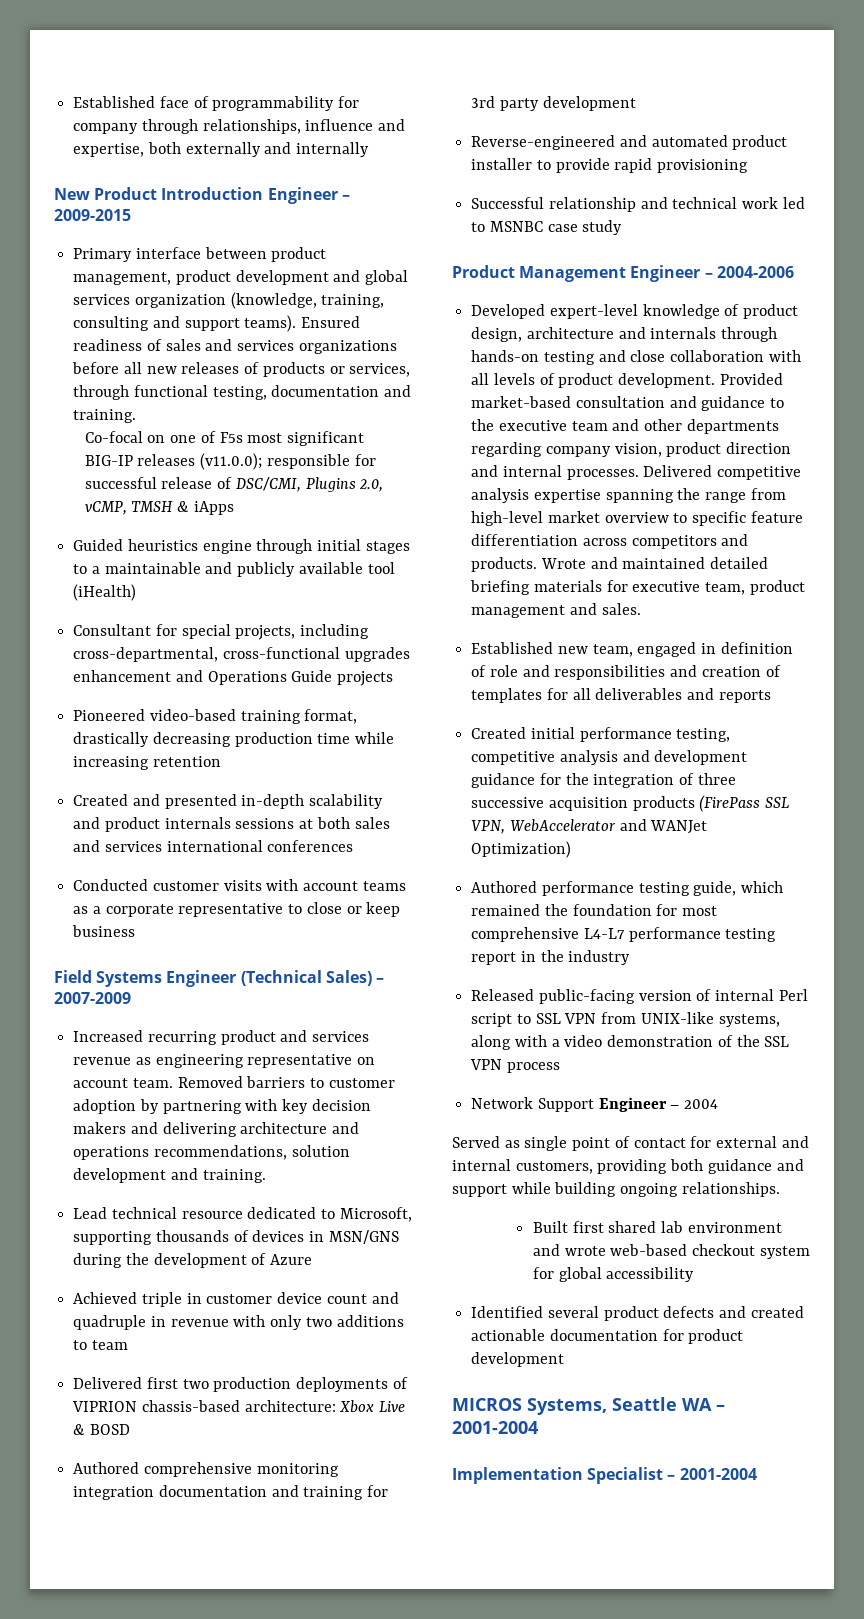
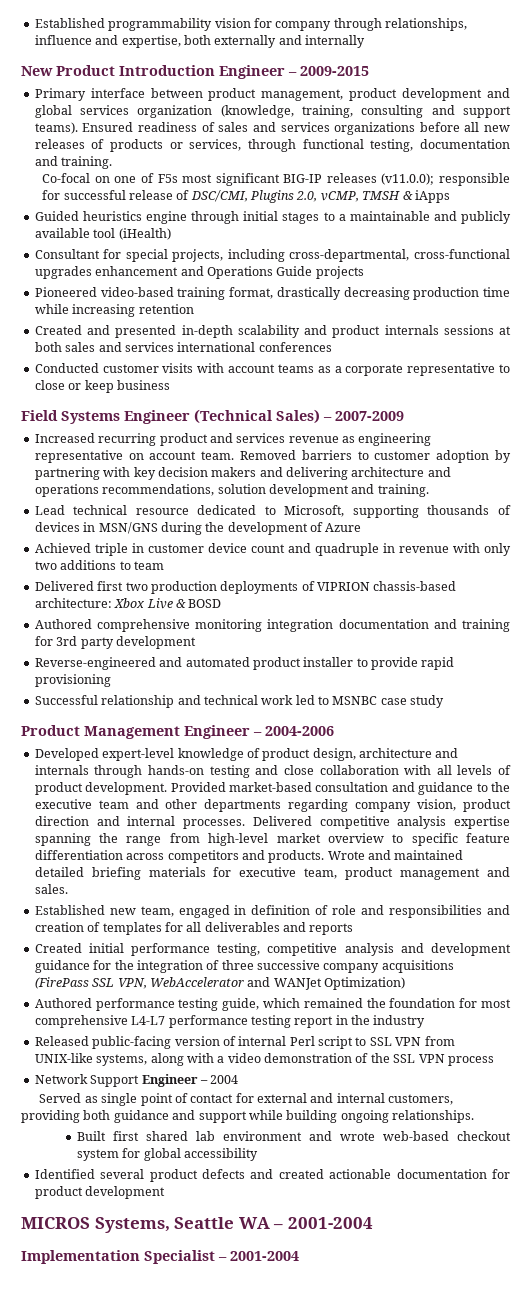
[73,96,335,111] Established face of programmability -> [34,18,251,31] Established programmability vision
[548,796,695,811] acquisition products -> [323,960,454,973] company acquisitions

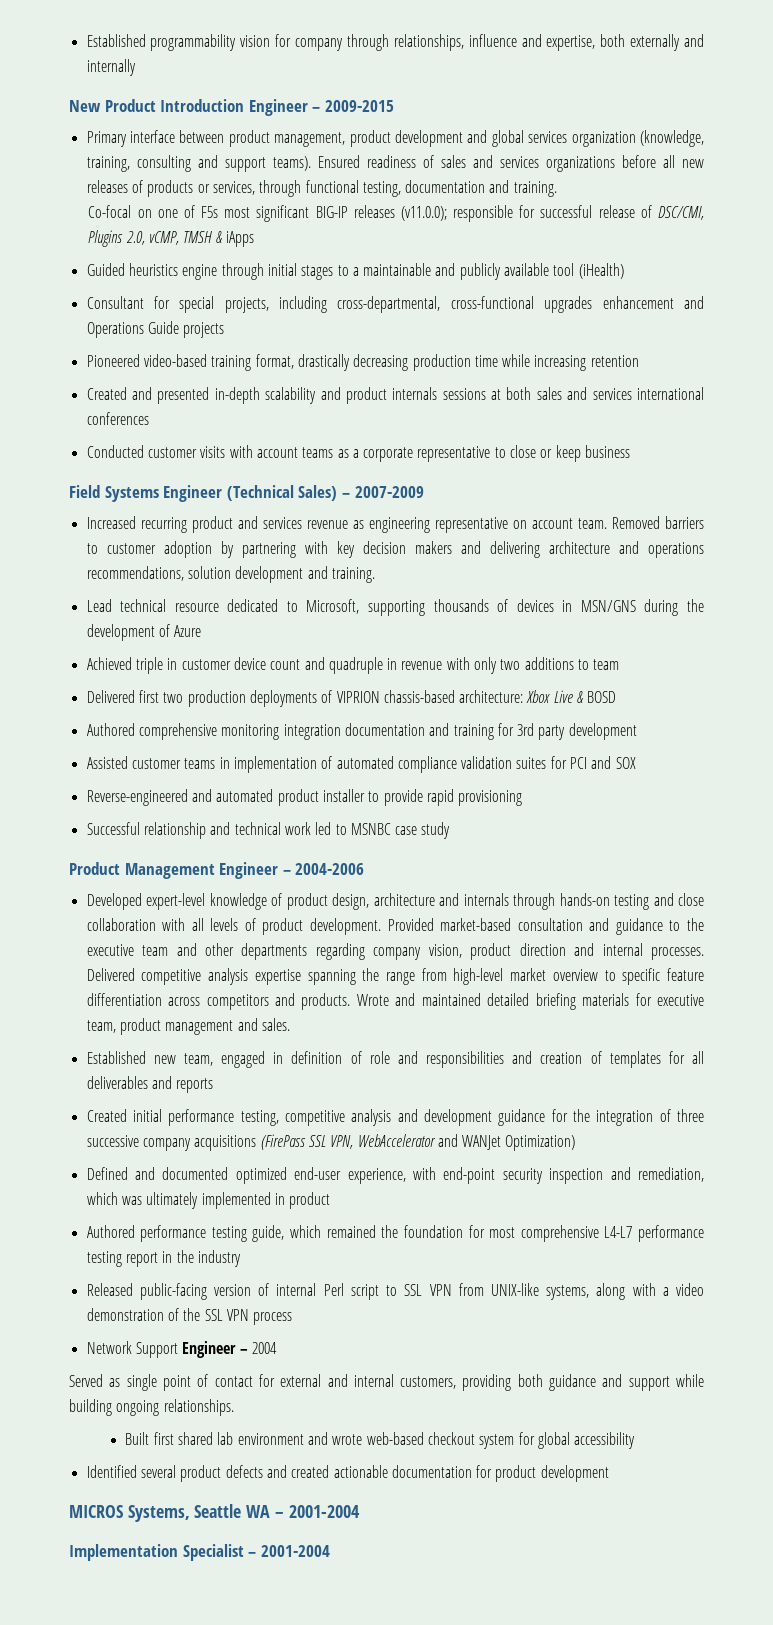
(196, 642) none -> [86,756,636,773] // Assisted customer teams in implementation of automated compliance validation suites for PCI and SOX
(405, 983) none -> [86,1167,704,1184] [86,1192,331,1209] // Defined and documented optimized end-user experience, with end-point security inspection and remediation, which was ultimately implemented in product

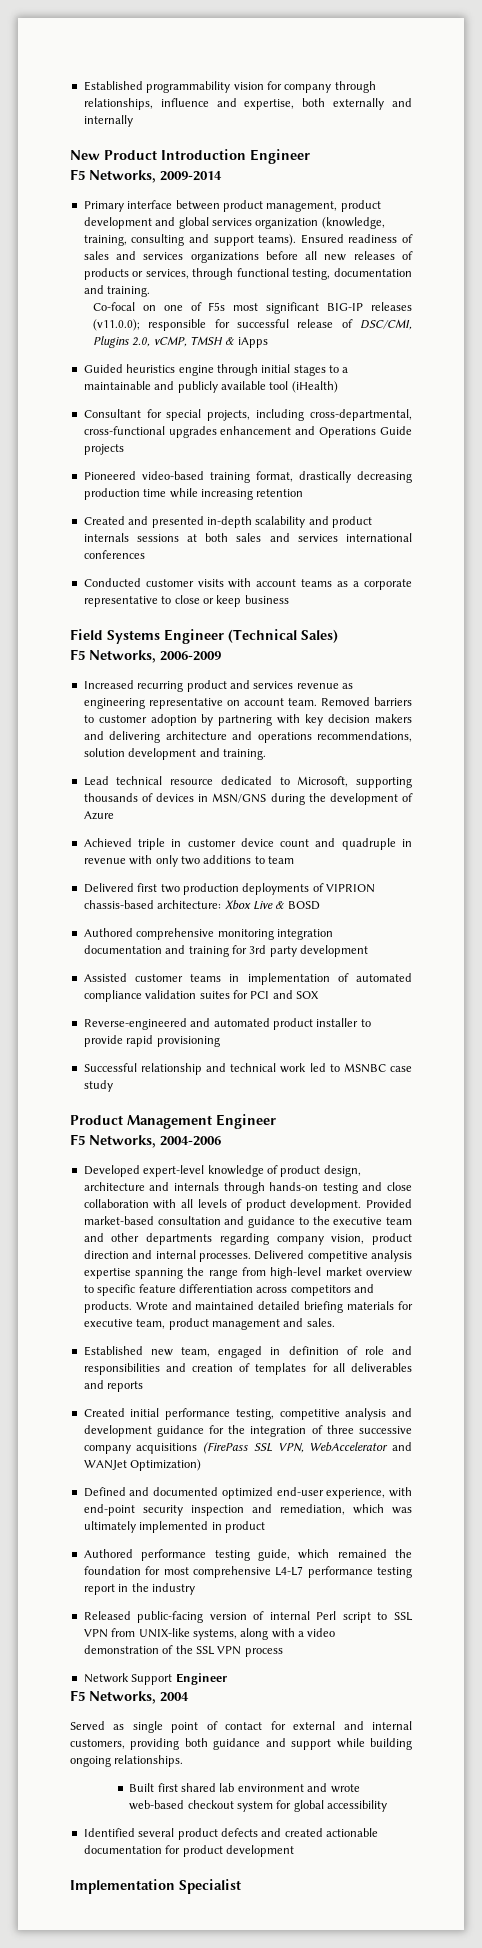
[312,100,394,112] – 2009-2015 -> [70,169,222,183] // F5 Networks, 2009-2014
[341,486,424,498] – 2007-2009 -> [70,649,221,663] // F5 Networks, 2006-2009
[282,870,291,875] – -> [70,1134,156,1148] // F5 Networks,
[239,1349,248,1354] – -> [70,1690,156,1704] // F5 Networks,
[69,1504,360,1522] // MICROS Systems, Seattle WA – 2001-2004 -> (294, 1851) none
[248,1545,330,1557] – 2001-2004 -> (241, 1886) none

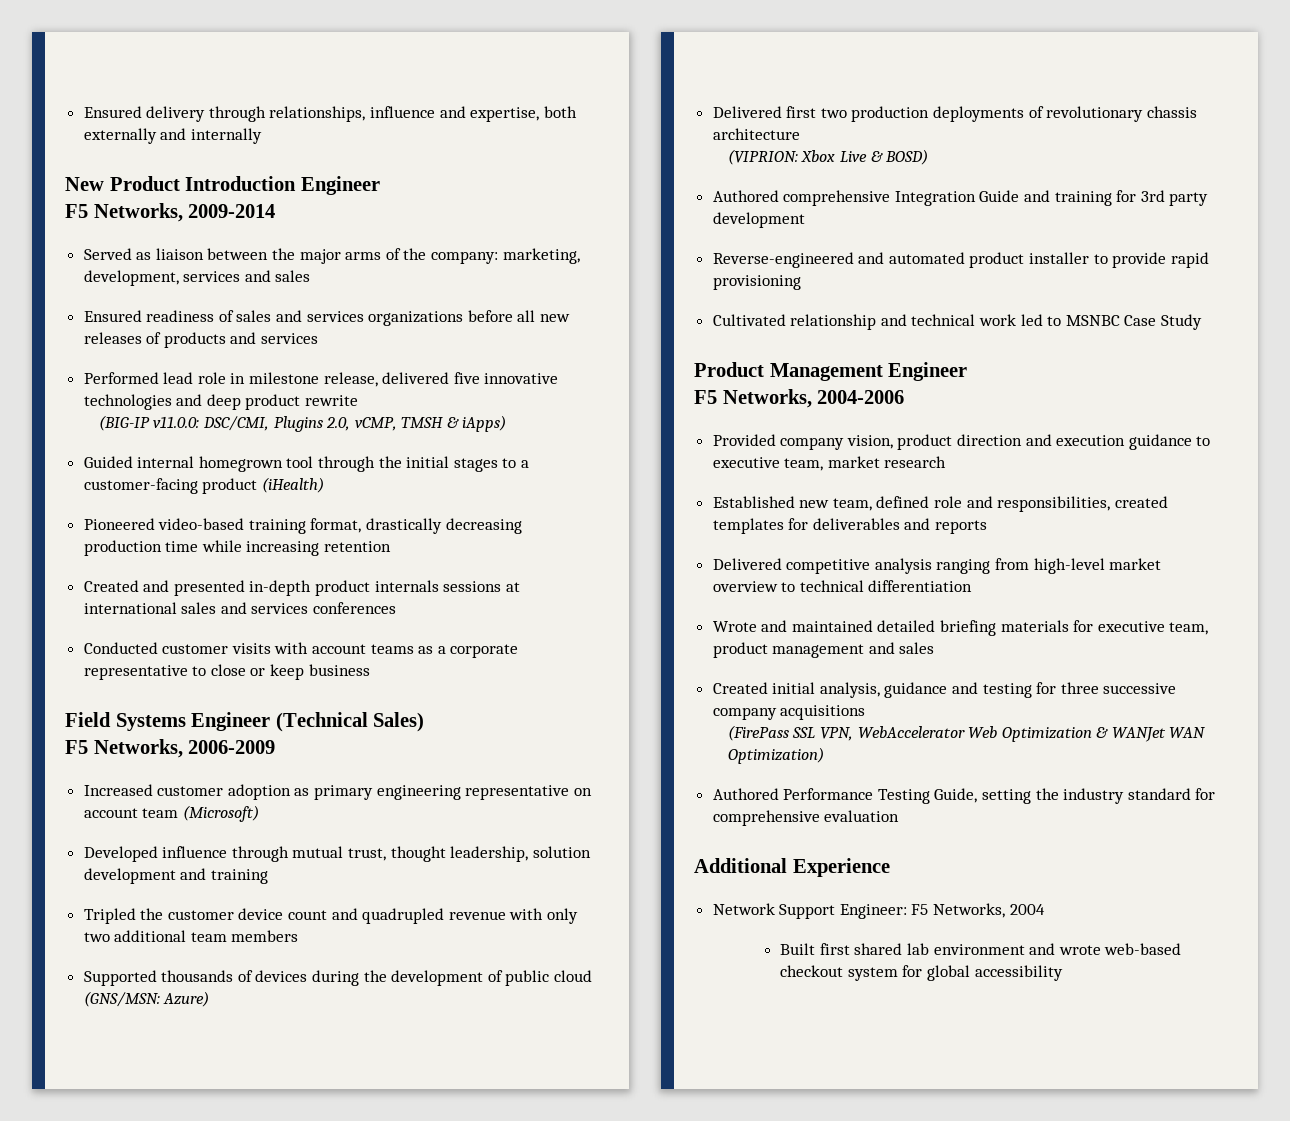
[83,81,332,93] Established programmability vision for company -> [83,106,206,122] Ensured delivery
[83,200,381,212] [83,217,385,229] [83,234,297,246] Primary interface between product management, product development and global services organization (knowledge, training, consulting and support teams). -> [83,248,580,264] [83,270,311,286] Served as liaison between the major arms of the company: marketing, development, services and sales //
[132,268,412,280] [83,285,151,297] [92,302,412,314] [92,319,353,331] or services, through functional testing, documentation and training. // Co-focal on one of F5s most significant BIG-IP releases (v11.0.0); responsible for successful release of -> [230,332,319,344] [83,372,559,387] [83,394,359,410] [98,415,200,431] and services // Performed lead role in milestone release, delivered five innovative technologies and deep product rewrite // (BIG-IP v11.0.0:
[237,337,268,348] iApps -> [462,415,507,432] iApps)
[126,364,349,376] [83,381,338,393] [83,409,412,421] [83,426,412,438] [83,444,124,455] heuristics engine through initial stages to a maintainable and publicly available tool (iHealth) // Consultant for special projects, including cross-departmental, cross-functional upgrades enhancement and Operations Guide projects -> [137,456,530,472] [83,477,324,494] internal homegrown tool through the initial stages to a customer-facing product (iHealth)
[255,516,329,528] scalability and -> (312, 588) none
[205,533,412,542] both sales and services international -> [83,602,309,614] international sales and services
[137,680,353,692] [83,697,412,709] [83,714,412,726] [83,731,412,743] [83,748,266,760] [83,776,413,788] recurring product and services revenue as engineering representative on account team. Removed barriers to customer adoption by partnering with key decision makers and delivering architecture and operations recommendations, solution development and training. // Lead technical resource dedicated to Microsoft, supporting -> [157,784,592,800] [83,805,259,822] [83,846,591,862] [83,868,268,884] [83,908,579,924] [83,930,299,942] [83,970,157,986] customer adoption as primary engineering representative on account team (Microsoft) // Developed influence through mutual trust, thought leadership, solution development and training // Tripled the customer device count and quadrupled revenue with only two additional team members // Supported
[198,793,267,803] in MSN/GNS -> (308, 976) none
[83,811,114,820] [83,838,412,850] [83,855,294,867] Azure // Achieved triple in customer device count and quadruple in revenue with only two additions to team -> [505,970,593,986] [83,991,210,1007] public cloud (GNS/MSN: Azure)
[326,884,375,893] [83,900,222,909] VIPRION chassis-based architecture: -> [1046,106,1197,122] [712,128,800,140] [727,149,798,165] revolutionary chassis architecture // (VIPRION:
[287,901,320,910] BOSD -> [885,149,929,165] BOSD)
[217,929,333,940] [83,945,162,954] monitoring integration documentation -> [894,190,1020,206] Integration Guide
[83,973,412,985] [83,990,319,1002] // Assisted customer teams in implementation of automated compliance validation suites for PCI and SOX -> (805, 220) none
[83,1063,137,1072] Successful -> [712,314,786,326] Cultivated
[390,1066,412,1072] [83,1080,113,1092] case study -> [1124,314,1203,330] Case Study
[83,1165,361,1177] [83,1182,412,1194] [83,1199,412,1211] [83,1216,412,1228] [83,1233,269,1245] Developed expert-level knowledge of product design, architecture and internals through hands-on testing and close collaboration with all levels of product development. Provided market-based consultation and guidance to the executive team and other departments regarding -> [712,434,776,446] Provided
[155,1250,412,1262] [83,1267,238,1279] internal processes. Delivered competitive analysis expertise spanning the range -> [1056,434,1211,450] [712,456,947,471] [712,496,1168,512] [712,518,988,534] [712,558,991,574] execution guidance to executive team, market research // Established new team, defined role and responsibilities, created templates for deliverables and reports // Delivered competitive analysis ranging
[97,1284,176,1296] specific feature -> [799,580,864,592] technical
[256,1284,374,1296] [83,1301,132,1313] across competitors and products. -> (973, 586) //
[306,1318,335,1327] [83,1346,412,1358] [83,1363,412,1375] [83,1380,144,1392] [83,1408,412,1420] [83,1425,323,1437] sales. // Established new team, engaged in definition of role and responsibilities and creation of templates for all deliverables and reports // Created initial performance testing, competitive analysis and development guidance for the integration of -> [899,642,935,654] [712,682,1057,698] sales // Created initial analysis, guidance and testing for
(198, 1448) none -> (866, 712) //
[392,1442,412,1451] [83,1459,202,1471] [83,1487,412,1499] [83,1504,412,1516] [83,1521,265,1533] [83,1549,412,1561] [83,1566,412,1578] [83,1583,195,1595] [83,1611,413,1623] [83,1628,336,1640] [83,1645,283,1657] and WANJet Optimization) // Defined and documented optimized end-user experience, with end-point security inspection and remediation, which was ultimately implemented in product // Authored performance testing guide, which remained the foundation for most comprehensive L4-L7 performance testing report in the industry // Released public-facing version of internal Perl script to SSL VPN from UNIX-like systems, along with a video demonstration of the SSL VPN process -> [968,726,1206,742] [727,747,824,764] [712,788,1216,804] [712,810,900,826] [694,858,890,877] Web Optimization & WANJet WAN Optimization) // Authored Performance Testing Guide, setting the industry standard for comprehensive evaluation // Additional Experience
[175,1673,227,1685] Engineer // -> [839,904,907,919] Engineer:
[70,1721,413,1733] [70,1738,412,1750] [70,1755,184,1767] // Served as single point of contact for external and internal customers, providing both guidance and support while building ongoing relationships. -> (1045, 909) none
[83,1828,378,1840] [83,1845,294,1857] [70,1879,241,1894] // Identified several product defects and created actionable documentation for product development // Implementation Specialist -> (1063, 973) none

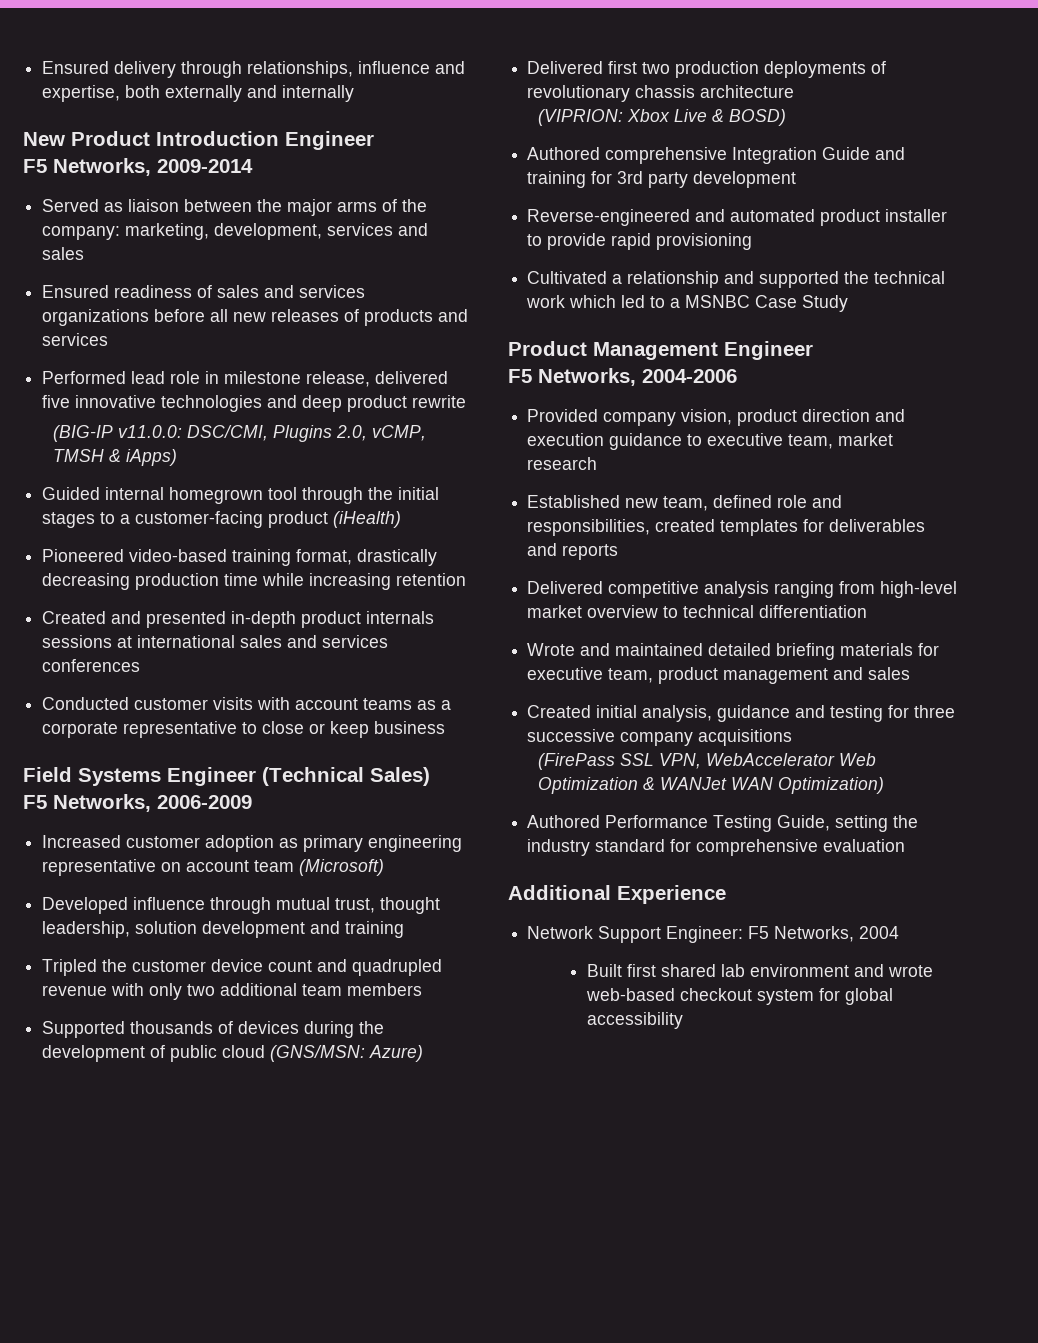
(786, 320) none -> [612,274,623,284] a
(907, 320) none -> [759,271,870,288] supported the
(1017, 320) none -> [569,295,617,308] which
(1062, 321) none -> [670,298,681,308] a

